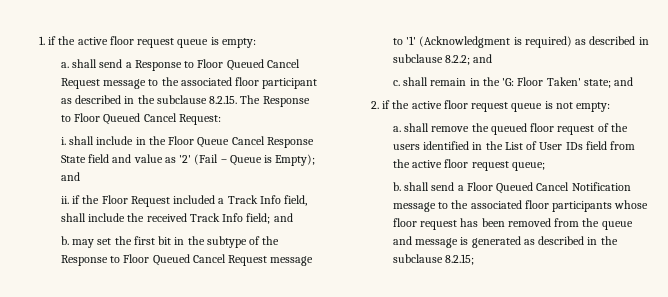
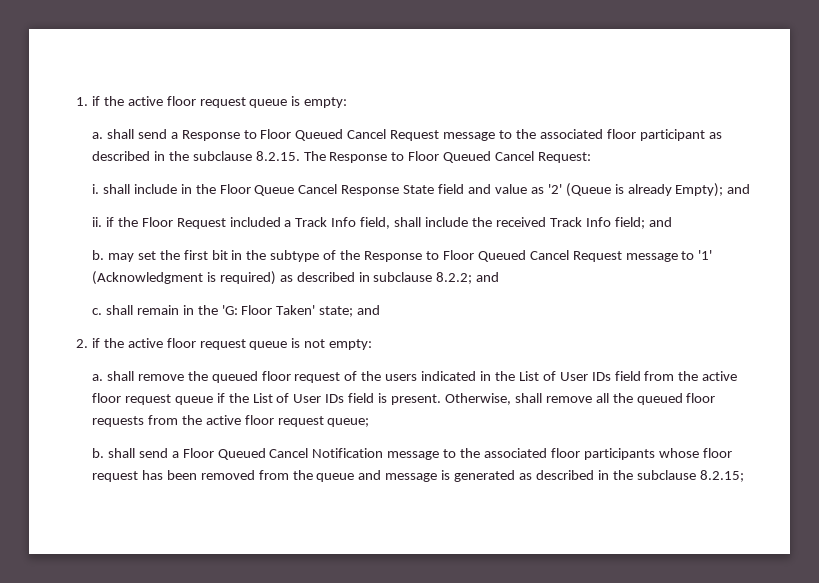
[194,154,273,166] (Fail – Queue is -> [565,183,672,197] (Queue is already
[423,141,470,150] identified -> [421,371,477,381] indicated
(509, 166) none -> [174,393,716,405] [91,415,324,427] queue if the List of User IDs field is present. Otherwise, shall remove all the queued floor requests from the active floor request

